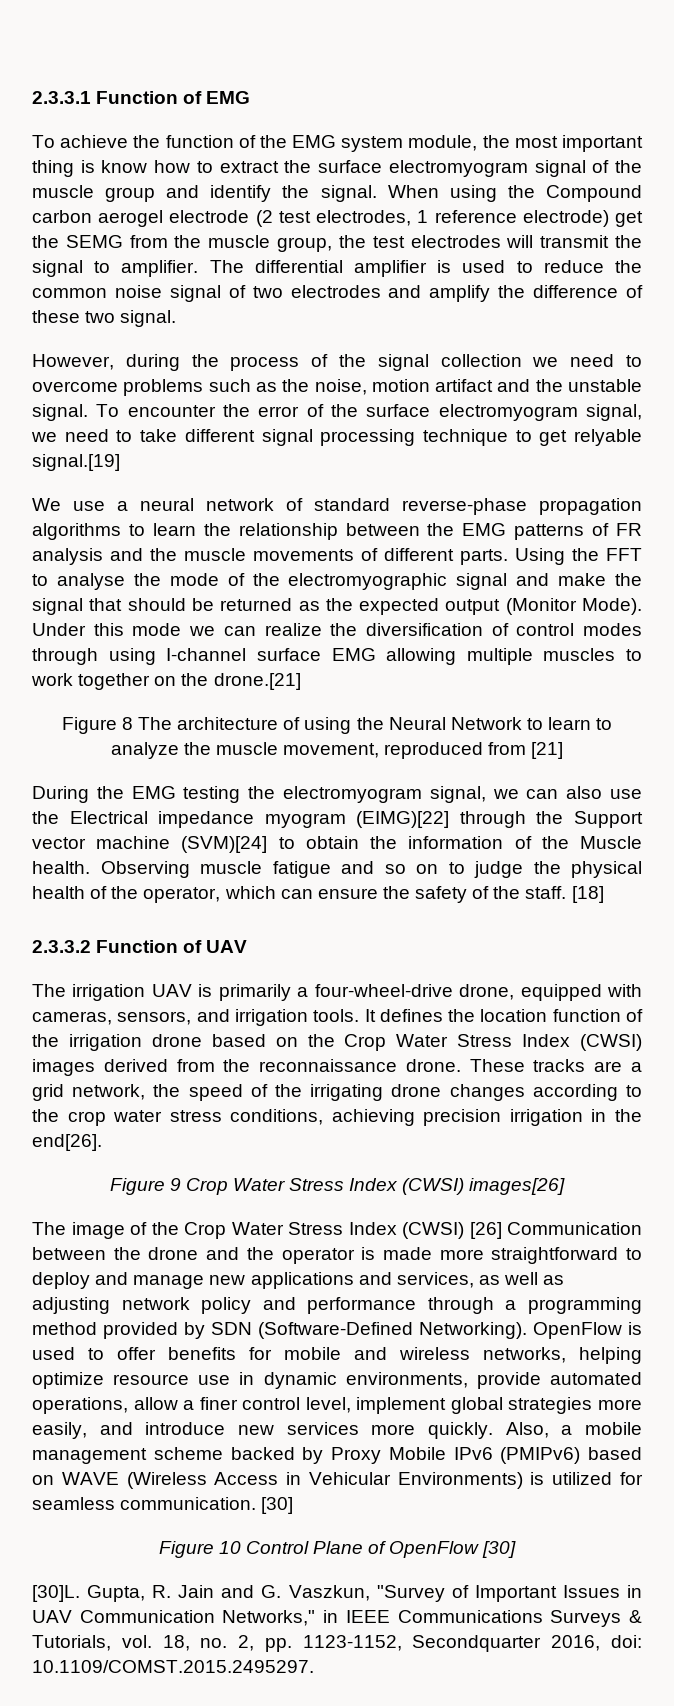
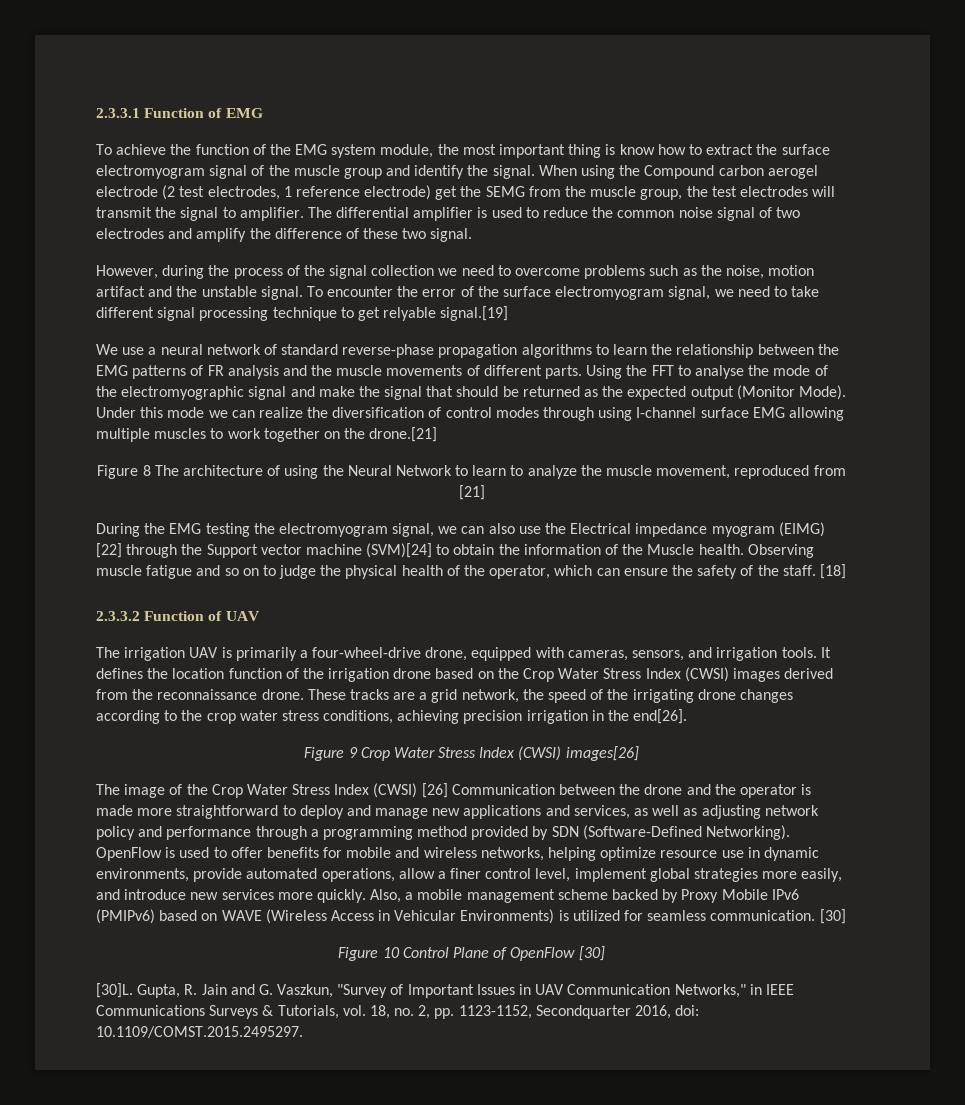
[356,811,450,828] (EIMG)[22] -> [778,522,825,537] [96,543,122,558] (EIMG) [22]

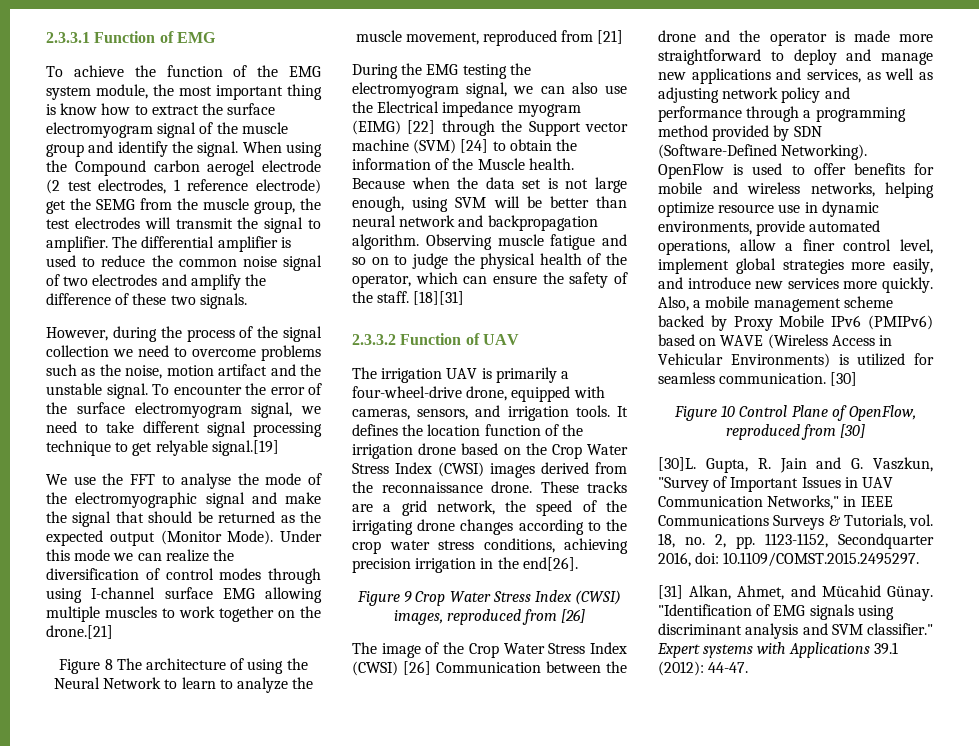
[430,228,473,242] signal. -> [199,293,247,309] signals.
[148,344,839,358] [96,365,623,379] a neural network of standard reverse-phase propagation algorithms to learn the relationship between the EMG patterns of FR analysis and the muscle movements of different parts. Using -> (96, 480) none
[366,543,433,558] (SVM)[24] -> [413,139,489,154] (SVM) [24]
(744, 549) none -> [352,177,627,193] [352,196,627,212] [352,215,598,231] [352,234,419,250] Because when the data set is not large enough, using SVM will be better than neural network and backpropagation algorithm.
[819,564,846,579] [18] -> [413,291,465,305] [18][31]
[565,746,639,761] images[26] -> [393,609,586,625] images, reproduced from [26]
[510,947,576,961] OpenFlow -> [848,405,916,421] [725,424,836,440] OpenFlow, reproduced from
(303, 1032) none -> [658,585,933,601] [658,604,894,620] [658,623,933,639] [657,642,898,658] [658,661,749,676] // [31] Alkan, Ahmet, and Mücahid Günay. "Identification of EMG signals using discriminant analysis and SVM classifier." Expert systems with Applications 39.1 (2012): 44-47.

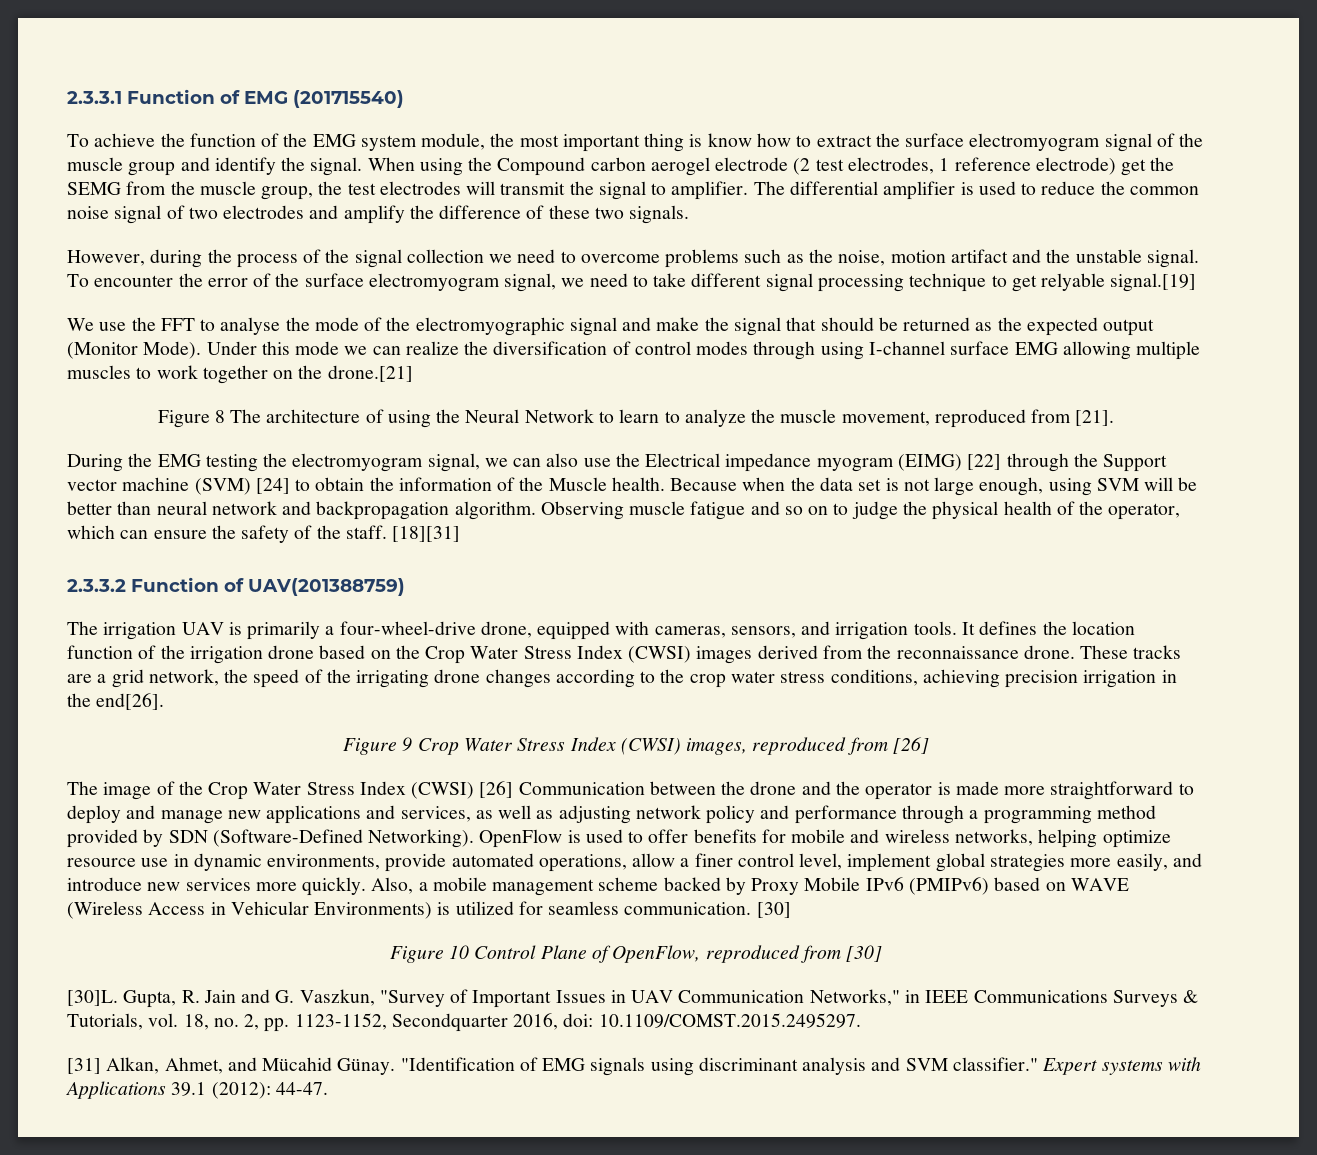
(216, 37) none -> [293,90,404,108] (201715540)
[597,30,624,44] [21] -> [1075,410,1115,426] [21].
[482,334,519,345] UAV -> [248,578,405,596] UAV(201388759)

